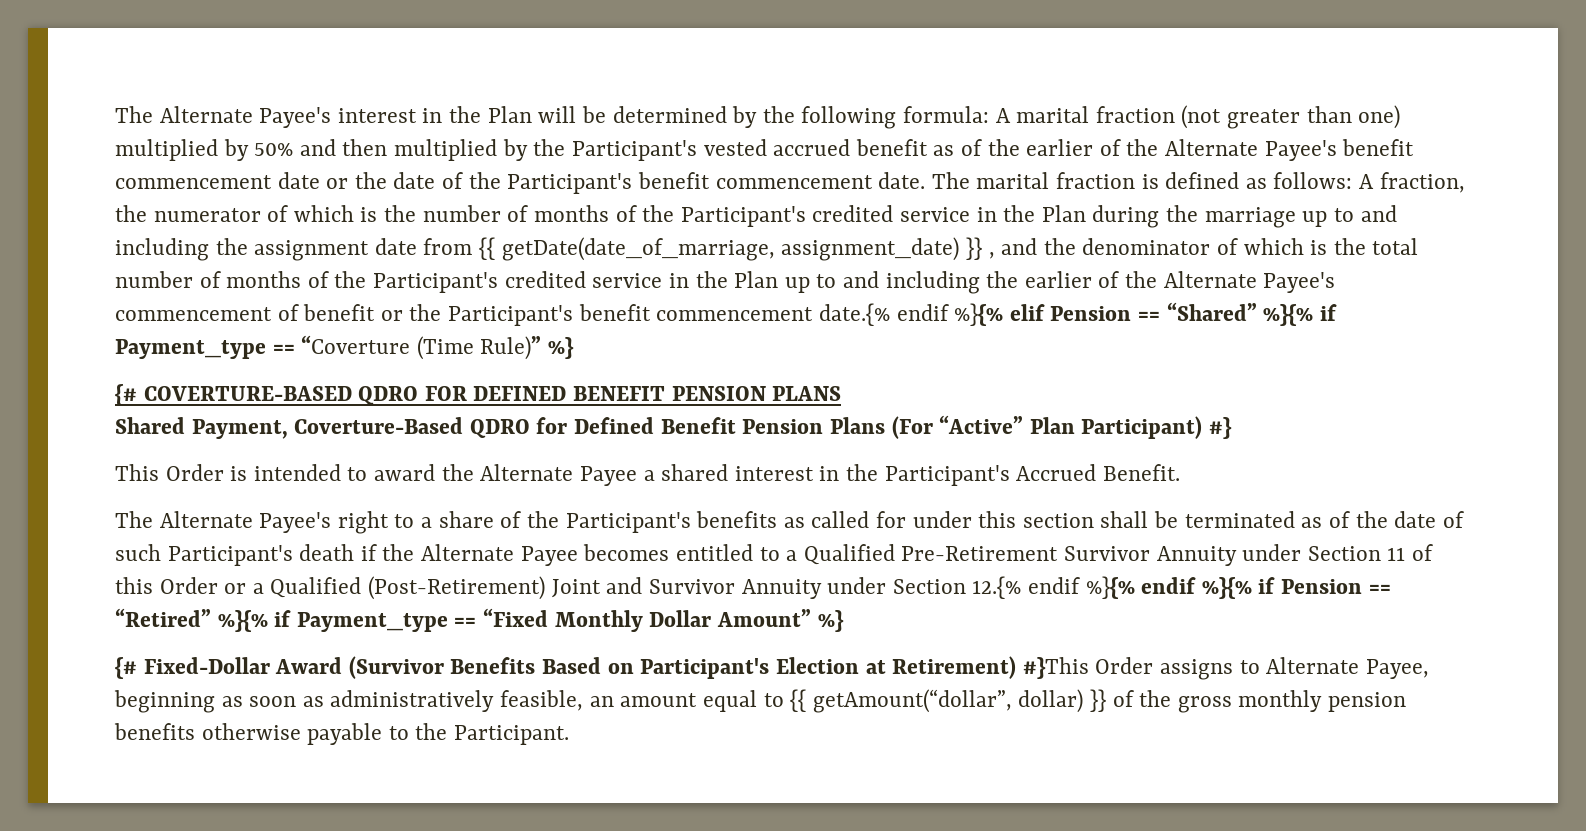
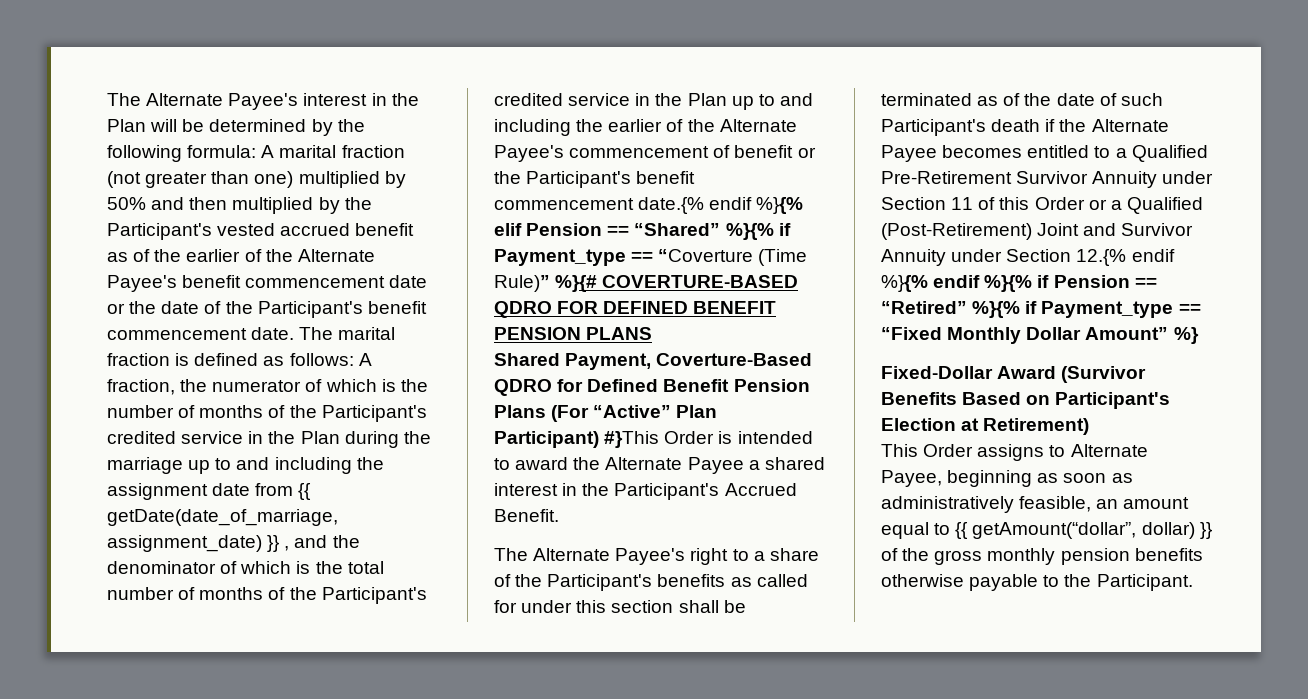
[548,337,575,359] [115,384,137,406] %} // {# -> [555,275,598,292] %}{#
[1208,417,1232,439] [115,464,159,481] #} // This -> [604,431,660,448] #}This
[115,657,137,679] {# -> (1199, 335) none
[1022,657,1089,679] #}This -> [881,444,918,457] // This

